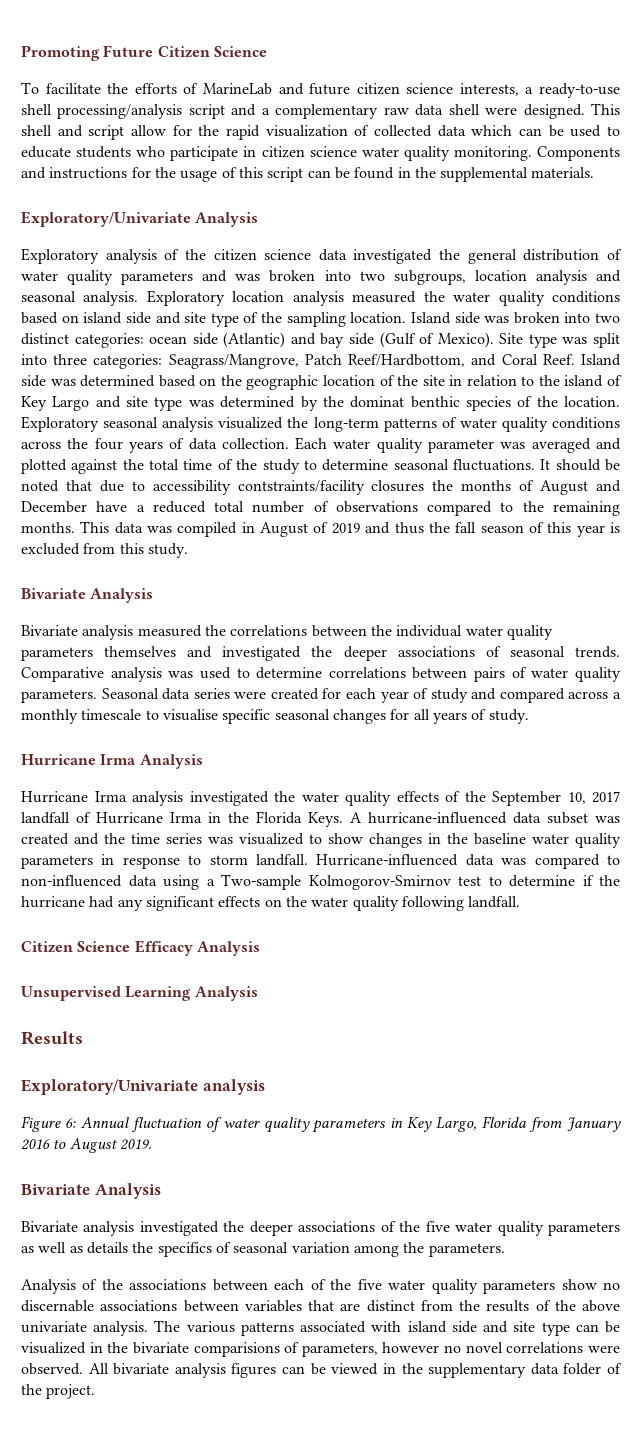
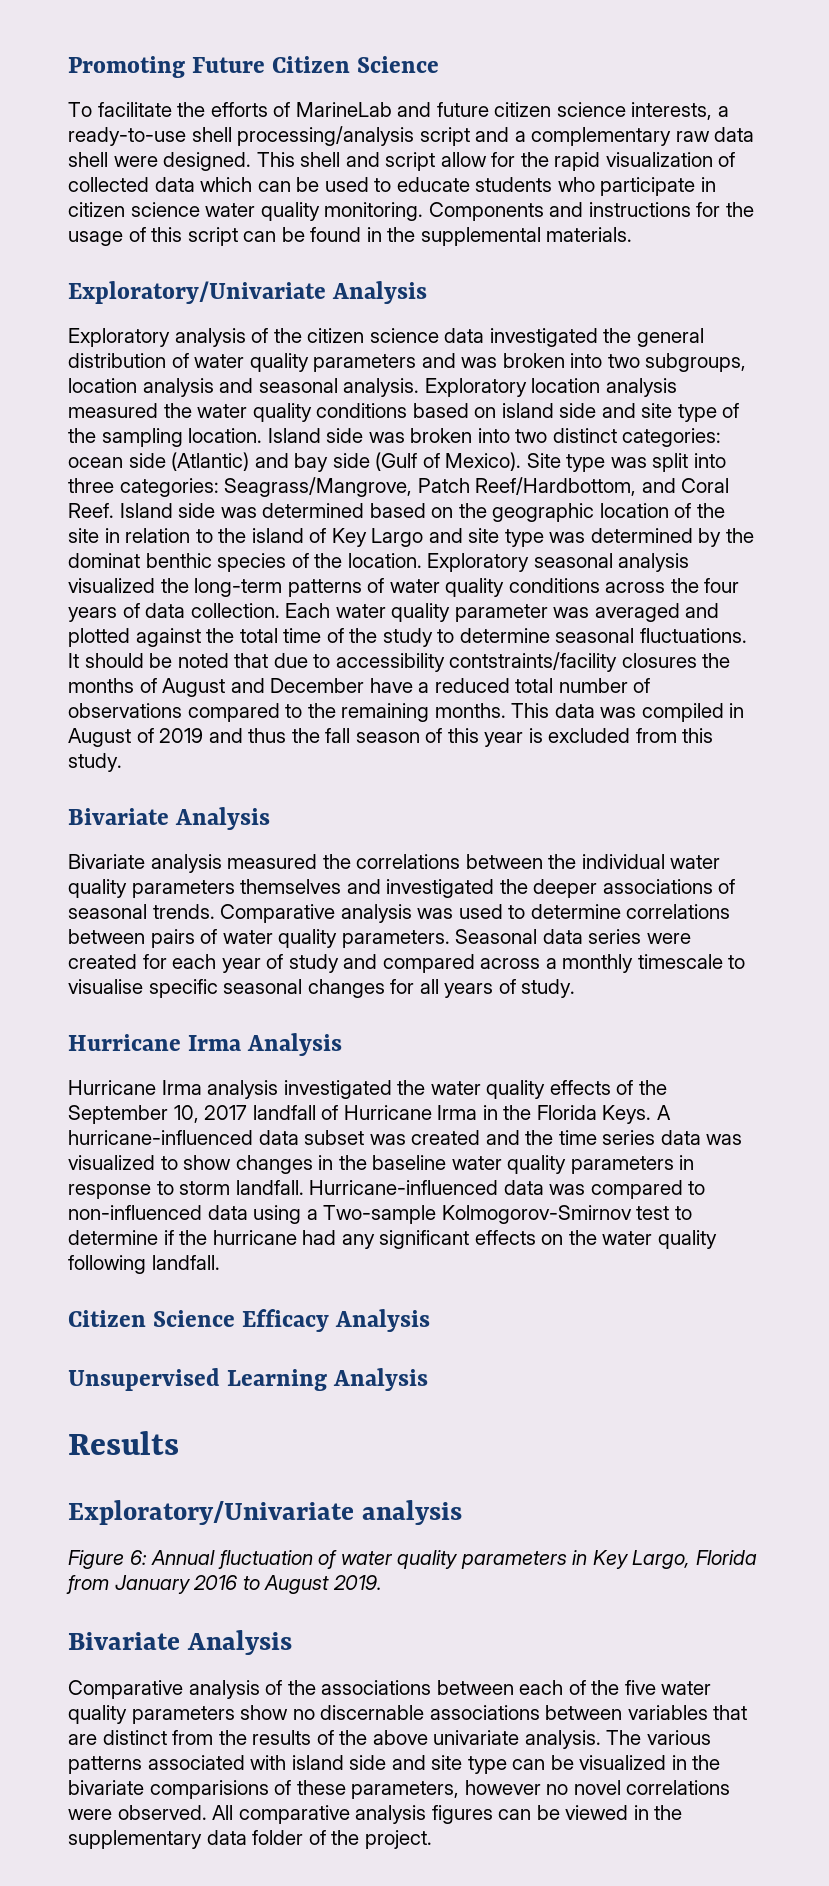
(202, 838) none -> [660,1130,701,1145] data
[21,1221,620,1236] [21,1242,505,1257] [21,1279,76,1294] Bivariate analysis investigated the deeper associations of the five water quality parameters as well as details the specifics of seasonal variation among the parameters. // Analysis -> [68,1680,260,1699] Comparative analysis
(300, 1347) none -> [296,1780,346,1795] these
[113,1363,170,1375] bivariate -> [238,1805,350,1824] comparative

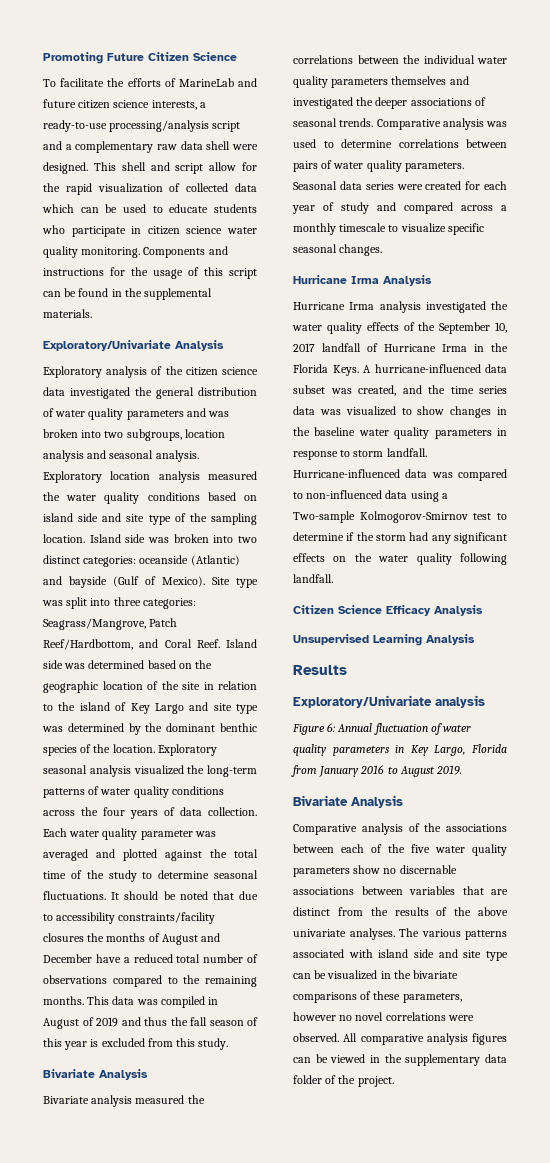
[191,127,232,142] shell -> (107, 126) none
[68,452,370,472] ocean side (Atlantic) and bay side -> [139,555,240,566] [43,576,107,588] oceanside (Atlantic) and bayside
[68,553,140,568] dominat -> [166,723,216,732] dominant
[449,652,618,672] contstraints/facility -> [118,912,216,924] constraints/facility
[68,979,143,994] visualise -> [400,223,446,233] visualize
[307,979,576,998] changes for all years of study. -> [339,244,383,256] changes.
[411,1130,481,1145] created -> [358,385,396,396] created,
[212,1230,297,1245] hurricane -> [376,534,406,541] storm
[524,1730,601,1749] analysis. -> [349,928,395,940] analyses.
[149,1780,269,1799] comparisions -> [293,992,357,1003] comparisons

